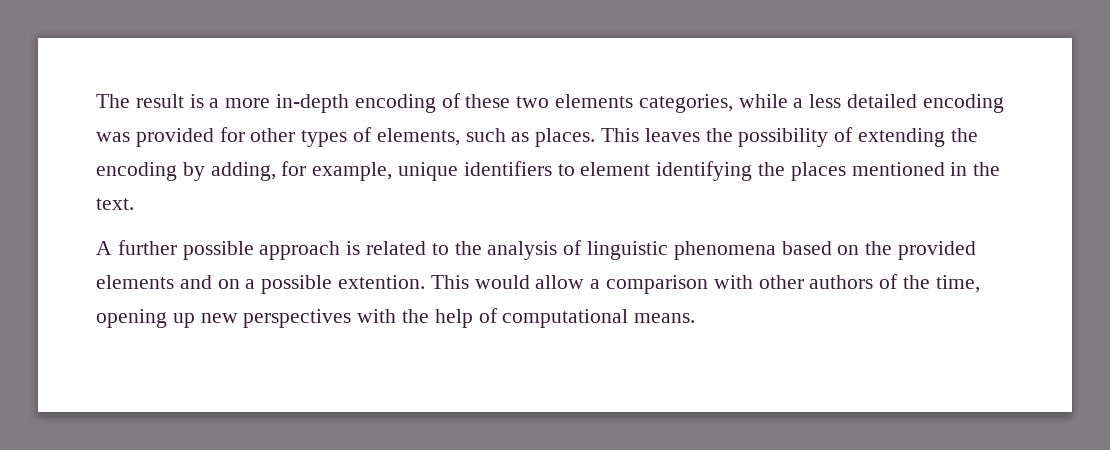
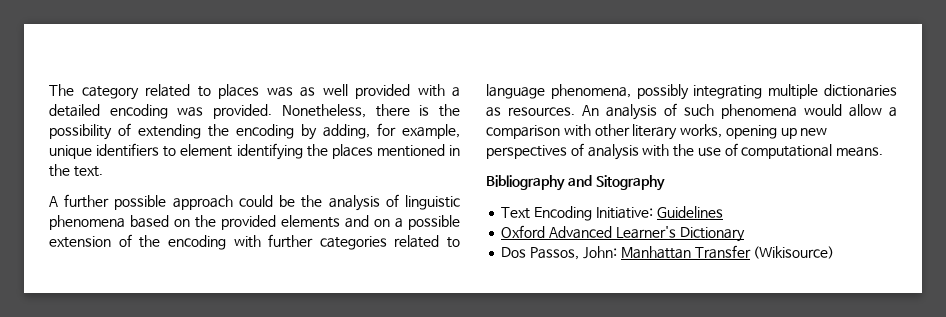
[135,93,1004,113] [96,127,700,147] result is a more in-depth encoding of these two elements categories, while a less detailed encoding was provided for other types of elements, such as places. This leaves -> [81,84,460,100] [49,104,430,119] category related to places was as well provided with a detailed encoding was provided. Nonetheless, there is
[346,241,449,255] is related to -> [238,195,296,207] could be
[338,275,469,289] extention. This -> [49,234,460,250] [486,84,897,100] [486,103,797,120] extension of the encoding with further categories related to language phenomena, possibly integrating multiple dictionaries as resources. An analysis of such phenomena
[809,274,980,293] authors of the time, -> [632,124,723,140] literary works,
(352, 318) none -> [570,143,639,160] of analysis
[434,309,473,328] help -> [697,147,721,156] use
(696, 318) none -> [486,175,665,191] [501,206,723,221] [501,225,745,242] [501,245,835,260] // Bibliography and Sitography // Text Encoding Initiative: Guidelines // Oxford Advanced Learner's Dictionary // Dos Passos, John: Manhattan Transfer (Wikisource)

